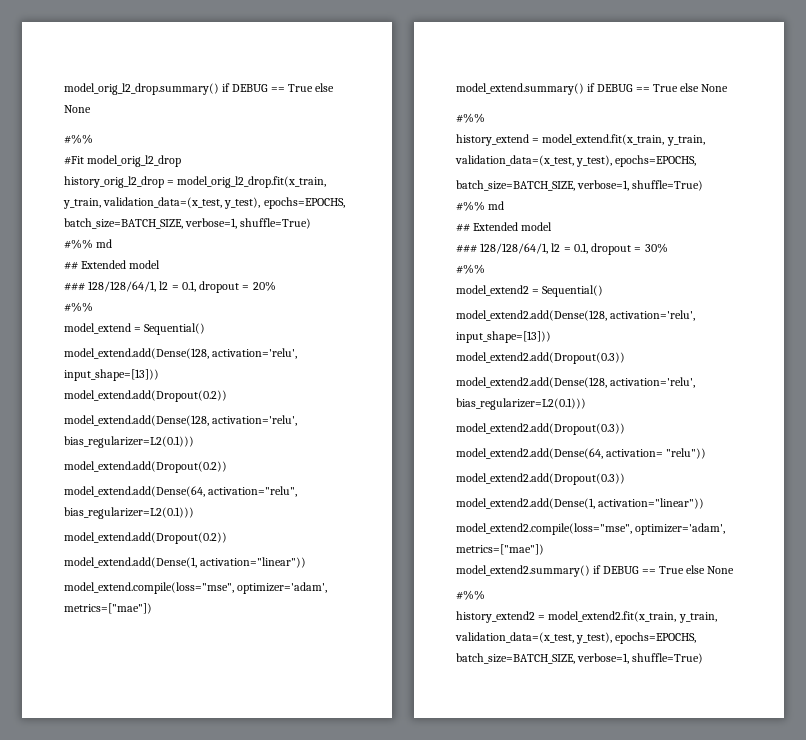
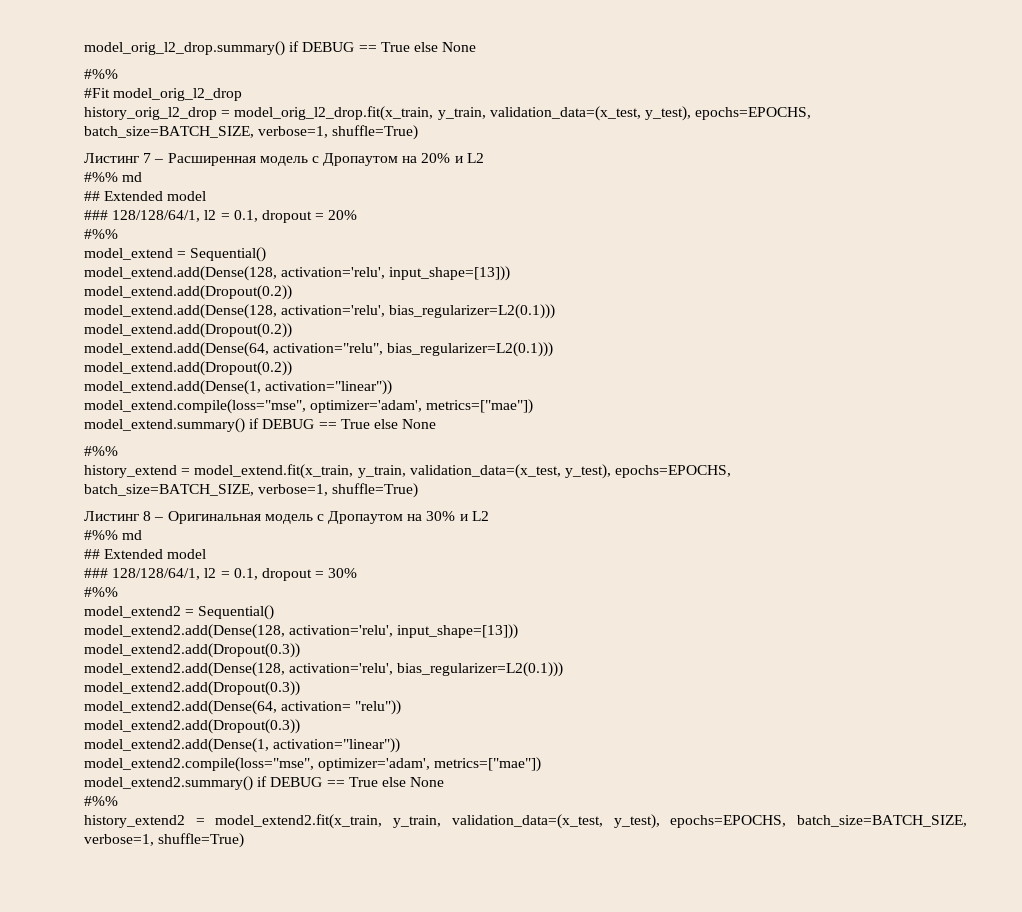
(312, 223) none -> [84,153,484,166] // Листинг 7 – Расширенная модель c Дропаутом на 20% и L2
(704, 185) none -> [84,511,489,524] // Листинг 8 – Оригинальная модель c Дропаутом на 30% и L2

